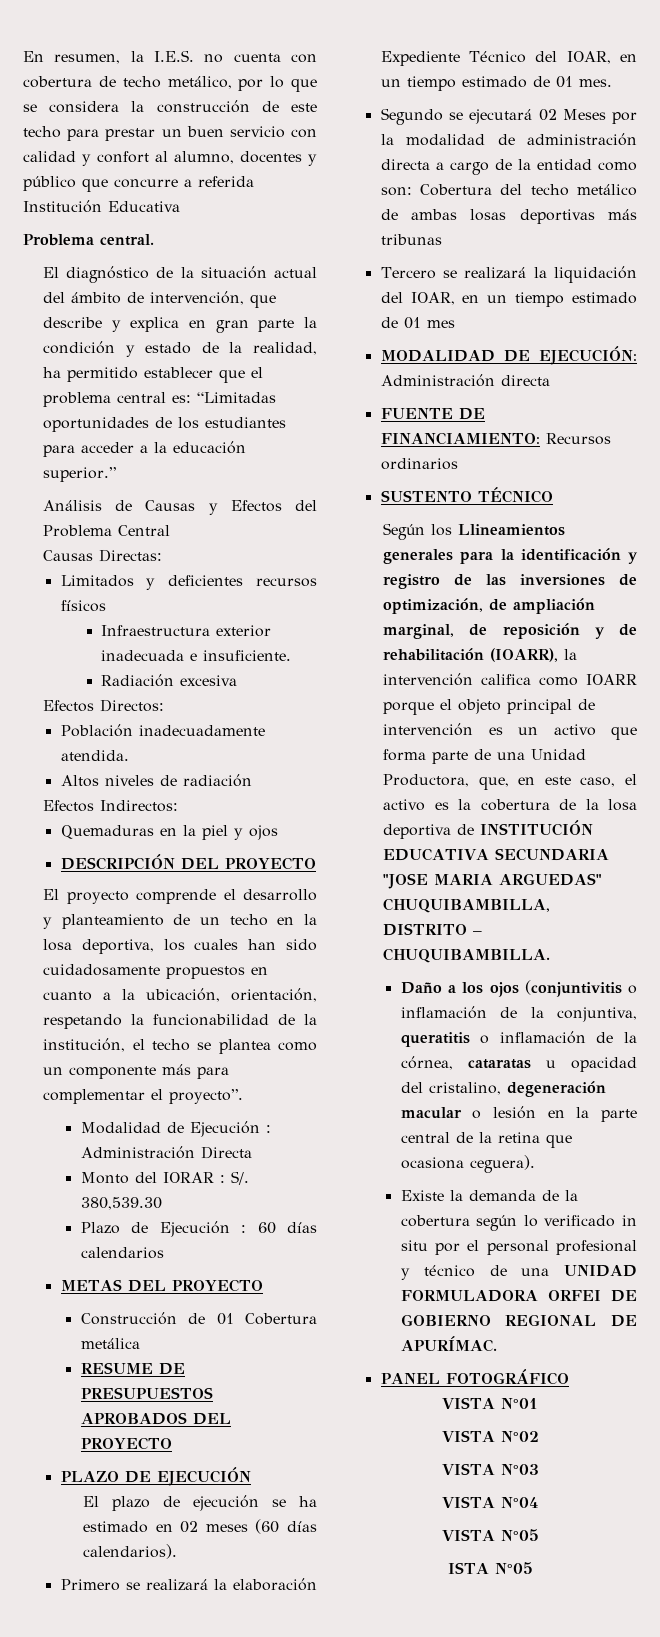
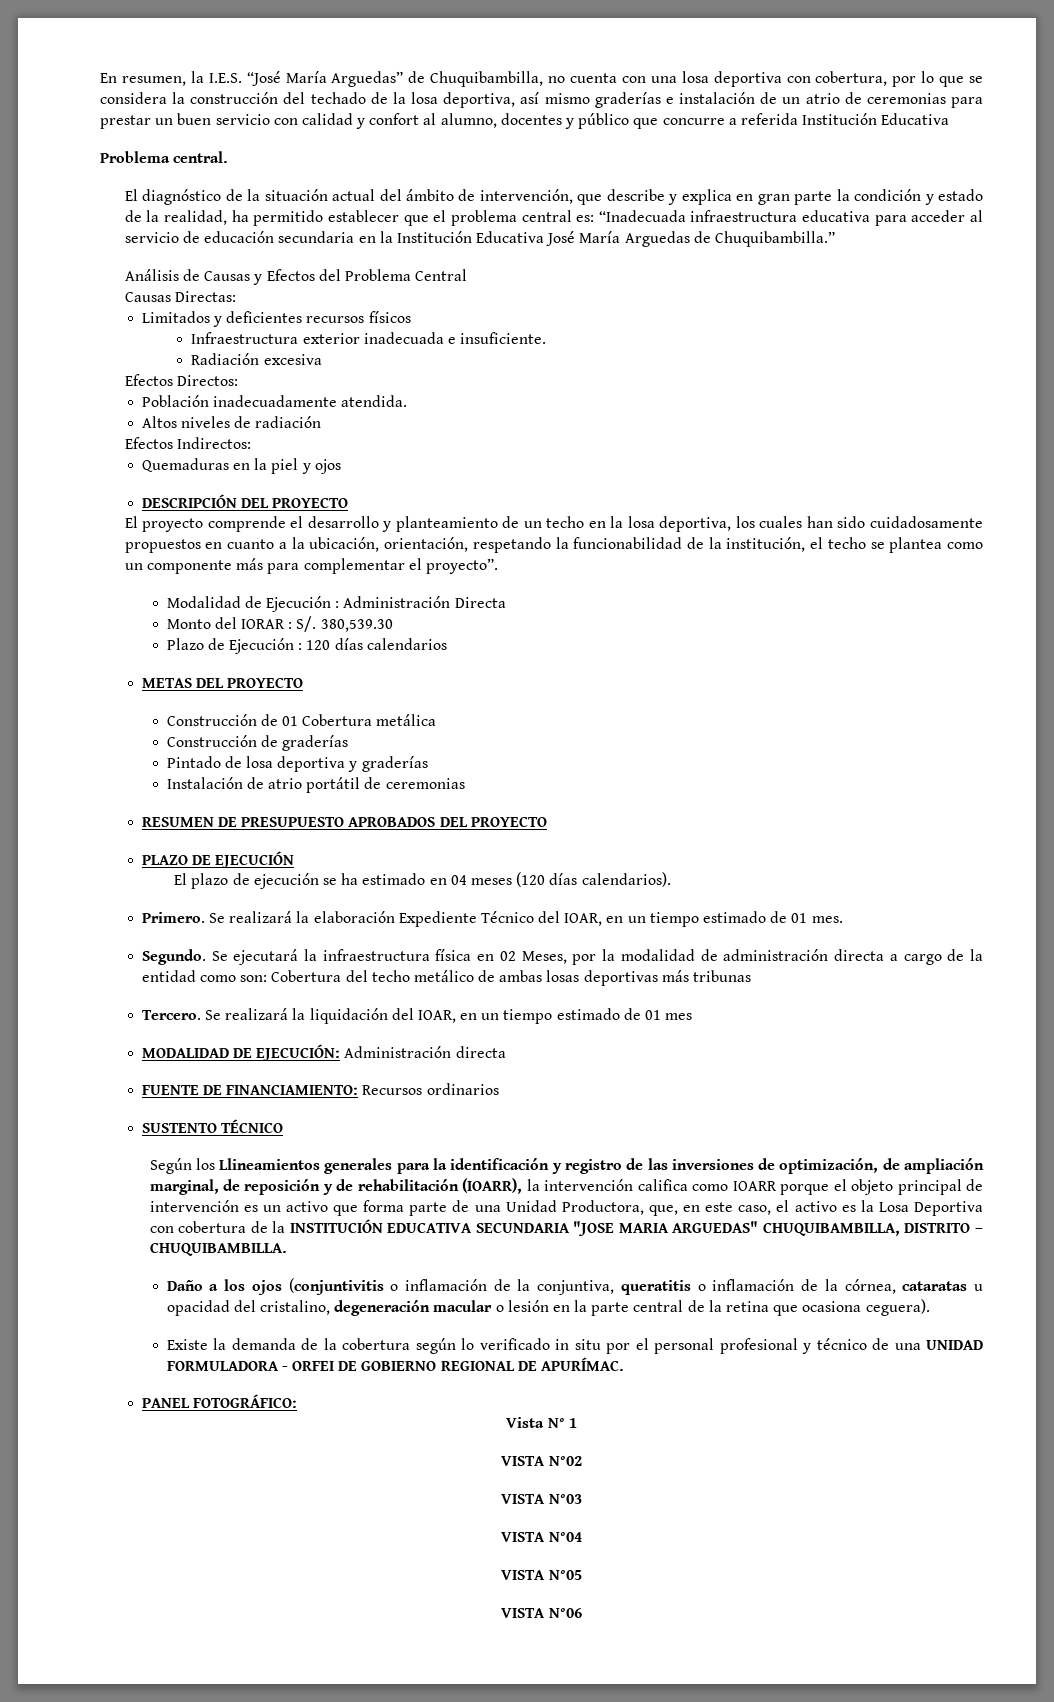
[204,53,317,63] [23,76,232,89] no cuenta con cobertura de techo metálico, -> [246,71,888,87] “José María Arguedas” de Chuquibambilla, no cuenta con una losa deportiva con cobertura,
[261,101,317,112] [23,126,61,138] de este techo -> [283,92,946,108] del techado de la losa deportiva, así mismo graderías e instalación de un atrio de ceremonias
[197,392,277,403] [43,417,287,432] [43,441,247,457] [43,467,117,482] “Limitadas oportunidades de los estudiantes para acceder a la educación superior.” -> [598,210,984,226] [124,231,835,247] “Inadecuada infraestructura educativa para acceder al servicio de educación secundaria en la Institución Educativa José María Arguedas de Chuquibambilla.”
[257,1222,276,1234] 60 -> [306,640,331,650] 120
[80,1362,185,1375] [80,1387,213,1399] RESUME DE PRESUPUESTOS -> [166,735,348,751] [166,756,428,772] [166,777,465,793] [141,817,345,827] Construcción de graderías // Pintado de losa deportiva y graderías // Instalación de atrio portátil de ceremonias // RESUMEN DE PRESUPUESTO
[180,1519,280,1534] 02 meses (60 -> [450,872,546,887] 04 meses (120
[60,1579,140,1591] Primero se -> [141,912,225,923] Primero. Se
[380,108,606,125] Segundo se ejecutará 02 Meses -> [141,949,567,965] Segundo. Se ejecutará la infraestructura física en 02 Meses,
[380,267,458,279] Tercero se -> [141,1010,221,1020] Tercero. Se
[480,799,637,811] [383,824,475,839] cobertura de la losa deportiva de -> [878,1201,984,1216] [149,1221,286,1233] Losa Deportiva con cobertura de la
(538, 1296) none -> [281,1366,288,1371] -
[445,1369,569,1385] [442,1397,538,1409] FOTOGRÁFICO // VISTA N°01 -> [192,1394,297,1408] [506,1417,577,1428] FOTOGRÁFICO: // Vista N° 1
[447,1562,533,1574] ISTA N°05 -> [501,1608,582,1618] VISTA N°06

